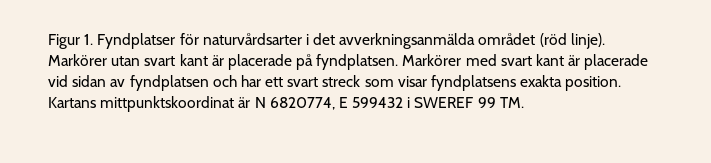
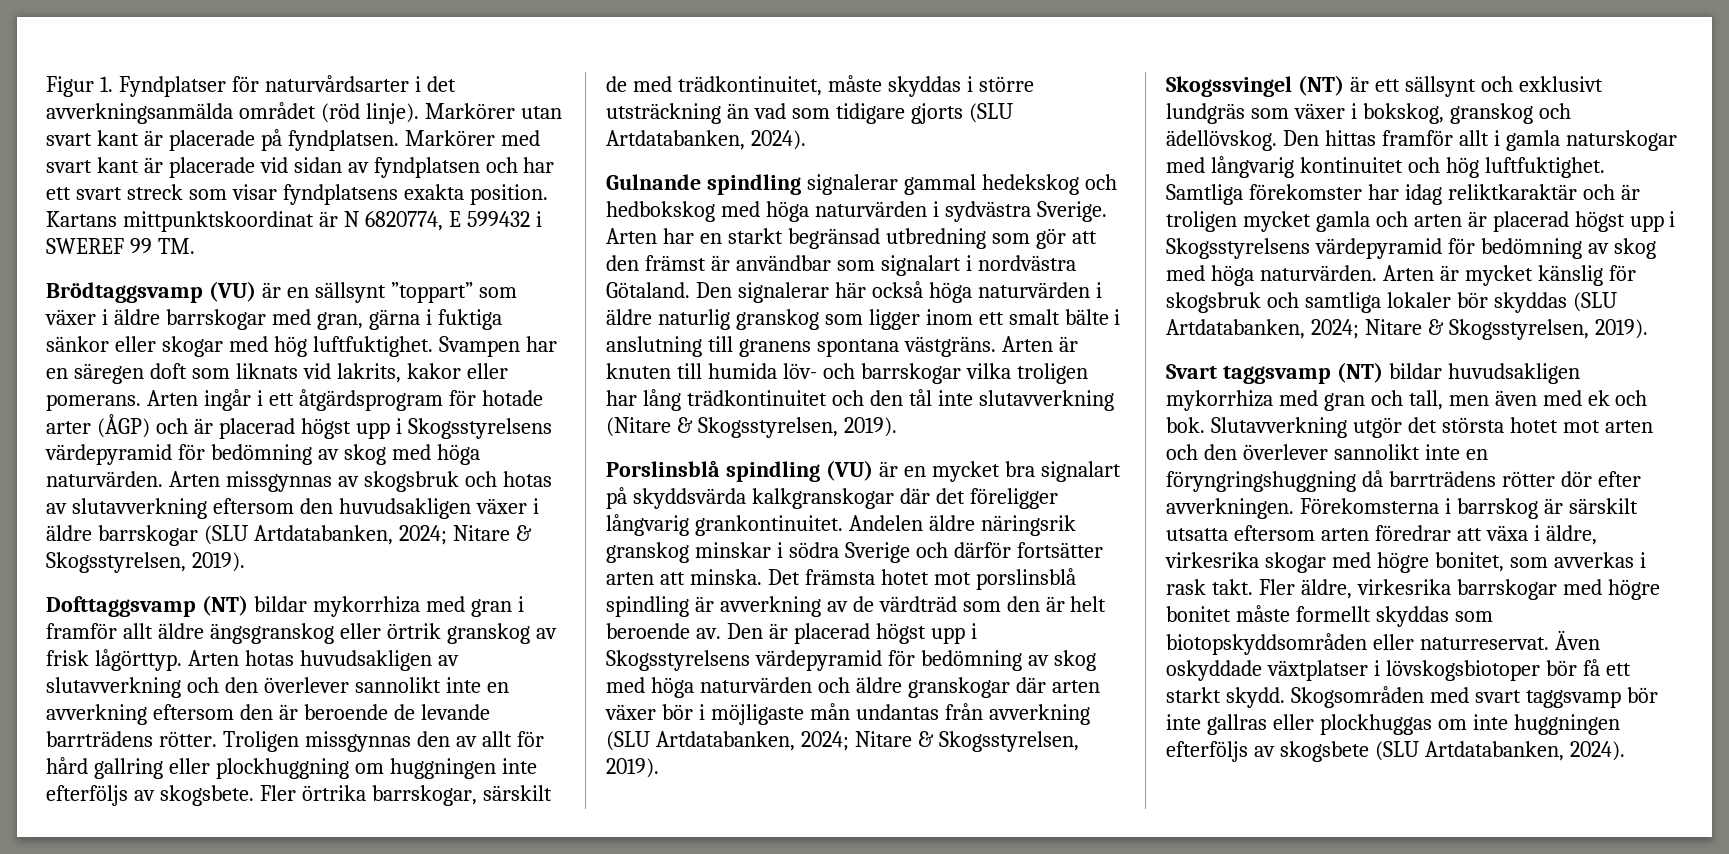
(524, 102) none -> [46,281,517,303] [45,309,502,330] [46,336,557,357] [46,363,508,384] [46,389,543,411] [46,414,552,439] [45,444,480,465] [46,471,552,492] [46,498,539,519] [46,525,532,546] [46,552,245,573] [46,595,524,617] [46,623,557,644] [46,649,459,671] [46,677,509,698] [46,704,490,725] [46,731,544,752] [46,757,537,779] [46,785,552,806] [606,75,1034,97] [606,103,1013,124] [606,130,806,150] [606,174,1117,195] [606,201,1107,222] [606,228,1097,249] [606,255,1076,276] [606,281,1102,303] [606,309,1121,330] [606,336,1078,357] [606,363,1088,384] [606,389,1114,411] [606,417,897,438] [606,460,1121,482] [606,487,1058,509] [606,514,1076,536] [606,542,1103,563] [606,568,1076,590] [606,596,1107,617] [606,623,977,644] [606,650,1096,671] [606,677,1100,698] [605,703,1090,725] [606,731,1079,752] [606,758,659,778] [1166,75,1603,97] [1166,103,1571,124] [1166,130,1677,151] [1166,156,1605,178] [1166,184,1640,205] [1166,211,1676,232] [1166,238,1656,259] [1166,265,1636,286] [1166,292,1617,313] [1166,319,1648,340] [1166,362,1580,384] [1166,390,1648,411] [1166,417,1653,438] [1166,444,1488,460] [1166,470,1641,492] [1166,498,1638,519] [1166,525,1597,545] [1165,552,1646,573] [1166,579,1660,600] [1166,605,1493,627] [1166,630,1600,655] [1166,659,1631,681] [1166,686,1658,708] [1166,714,1620,735] [1166,741,1625,762] // Brödtaggsvamp (VU) är en sällsynt ”toppart” som växer i äldre barrskogar med gran, gärna i fuktiga sänkor eller skogar med hög luftfuktighet. Svampen har en säregen doft som liknats vid lakrits, kakor eller pomerans. Arten ingår i ett åtgärdsprogram för hotade arter (ÅGP) och är placerad högst upp i Skogsstyrelsens värdepyramid för bedömning av skog med höga naturvärden. Arten missgynnas av skogsbruk och hotas av slutavverkning eftersom den huvudsakligen växer i äldre barrskogar (SLU Artdatabanken, 2024; Nitare & Skogsstyrelsen, 2019). // Dofttaggsvamp (NT) bildar mykorrhiza med gran i framför allt äldre ängsgranskog eller örtrik granskog av frisk lågörttyp. Arten hotas huvudsakligen av slutavverkning och den överlever sannolikt inte en avverkning eftersom den är beroende de levande barrträdens rötter. Troligen missgynnas den av allt för hård gallring eller plockhuggning om huggningen inte efterföljs av skogsbete. Fler örtrika barrskogar, särskilt de med trädkontinuitet, måste skyddas i större utsträckning än vad som tidigare gjorts (SLU Artdatabanken, 2024). // Gulnande spindling signalerar gammal hedekskog och hedbokskog med höga naturvärden i sydvästra Sverige. Arten har en starkt begränsad utbredning som gör att den främst är användbar som signalart i nordvästra Götaland. Den signalerar här också höga naturvärden i äldre naturlig granskog som ligger inom ett smalt bälte i anslutning till granens spontana västgräns. Arten är knuten till humida löv- och barrskogar vilka troligen har lång trädkontinuitet och den tål inte slutavverkning (Nitare & Skogsstyrelsen, 2019). // Porslinsblå spindling (VU) är en mycket bra signalart på skyddsvärda kalkgranskogar där det föreligger långvarig grankontinuitet. Andelen äldre näringsrik granskog minskar i södra Sverige och därför fortsätter arten att minska. Det främsta hotet mot porslinsblå spindling är avverkning av de värdträd som den är helt beroende av. Den är placerad högst upp i Skogsstyrelsens värdepyramid för bedömning av skog med höga naturvärden och äldre granskogar där arten växer bör i möjligaste mån undantas från avverkning (SLU Artdatabanken, 2024; Nitare & Skogsstyrelsen, 2019). // Skogssvingel (NT) är ett sällsynt och exklusivt lundgräs som växer i bokskog, granskog och ädellövskog. Den hittas framför allt i gamla naturskogar med långvarig kontinuitet och hög luftfuktighet. Samtliga förekomster har idag reliktkaraktär och är troligen mycket gamla och arten är placerad högst upp i Skogsstyrelsens värdepyramid för bedömning av skog med höga naturvärden. Arten är mycket känslig för skogsbruk och samtliga lokaler bör skyddas (SLU Artdatabanken, 2024; Nitare & Skogsstyrelsen, 2019). // Svart taggsvamp (NT) bildar huvudsakligen mykorrhiza med gran och tall, men även med ek och bok. Slutavverkning utgör det största hotet mot arten och den överlever sannolikt inte en föryngringshuggning då barrträdens rötter dör efter avverkningen. Förekomsterna i barrskog är särskilt utsatta eftersom arten föredrar att växa i äldre, virkesrika skogar med högre bonitet, som avverkas i rask takt. Fler äldre, virkesrika barrskogar med högre bonitet måste formellt skyddas som biotopskyddsområden eller naturreservat. Även oskyddade växtplatser i lövskogsbiotoper bör få ett starkt skydd. Skogsområden med svart taggsvamp bör inte gallras eller plockhuggas om inte huggningen efterföljs av skogsbete (SLU Artdatabanken, 2024).

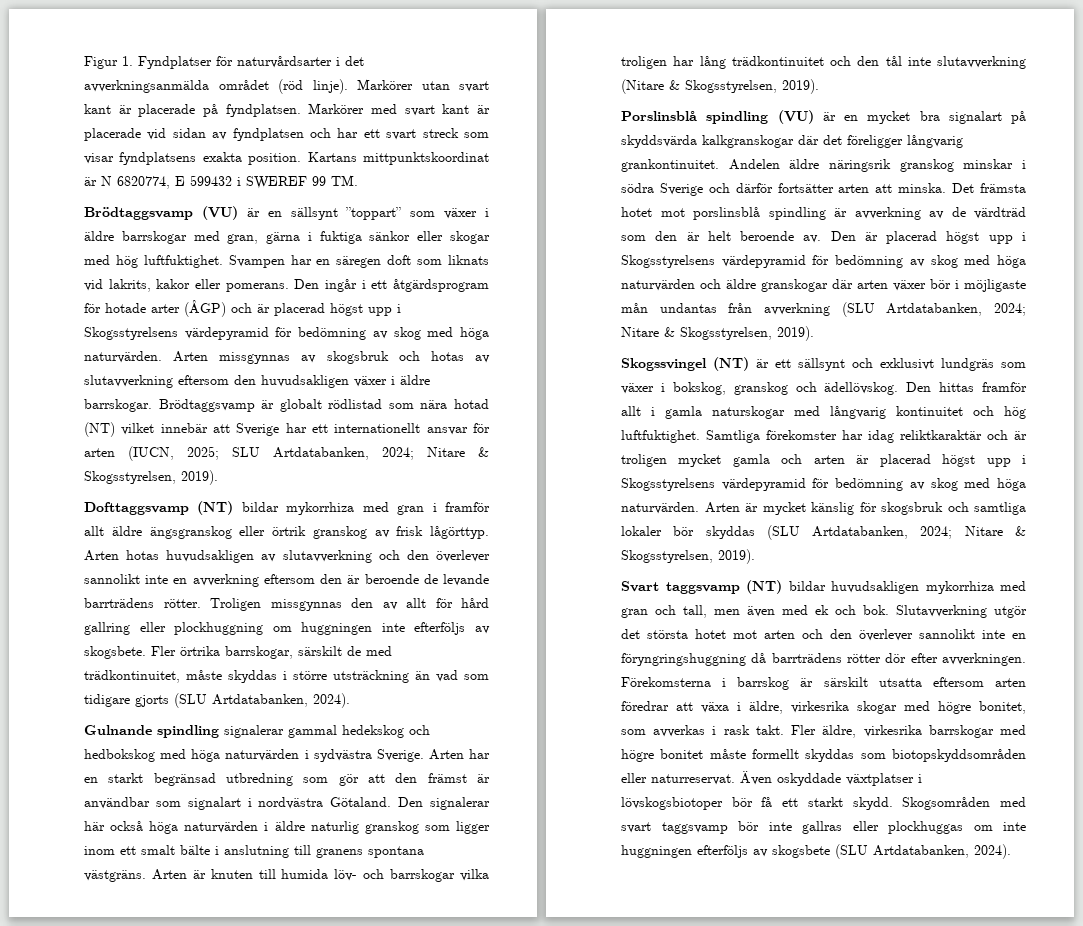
[146,390,198,406] Arten -> [294,279,320,289] Den
[97,525,248,546] barrskogar (SLU -> [84,399,489,412] [84,422,490,437] [84,446,260,461] barrskogar. Brödtaggsvamp är globalt rödlistad som nära hotad (NT) vilket innebär att Sverige har ett internationellt ansvar för arten (IUCN, 2025; SLU

